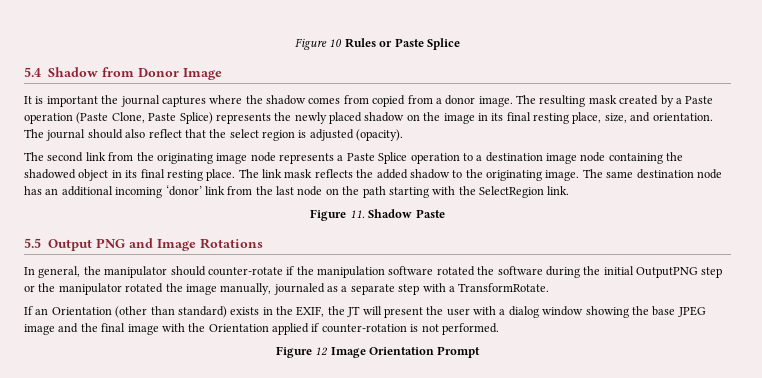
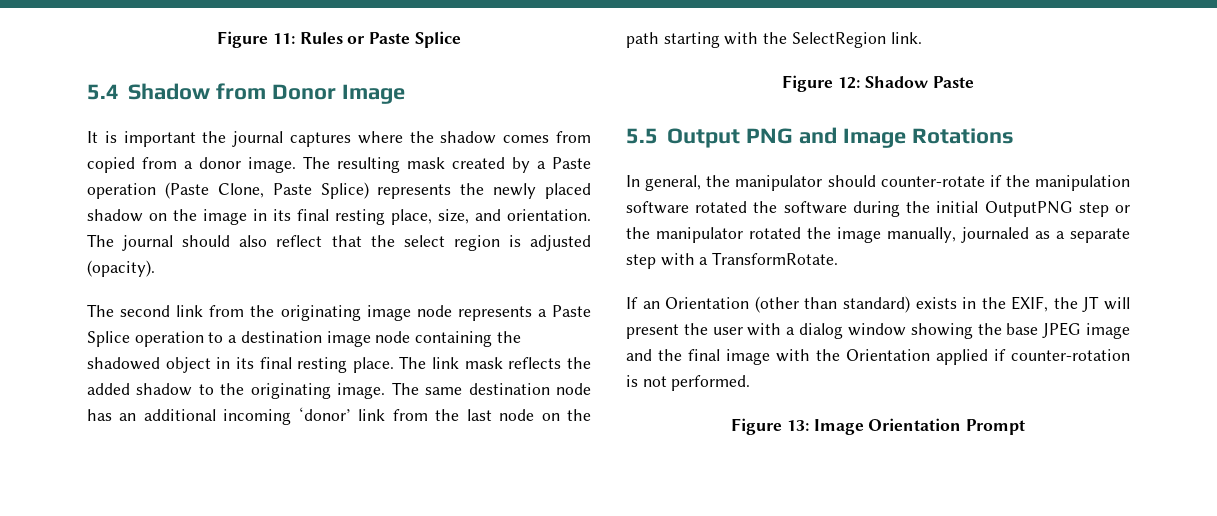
[295,38,343,50] Figure 10 -> [217,31,295,48] Figure 11:
[349,210,365,218] 11. -> [838,77,861,89] 12:
[315,347,329,356] 12 -> [786,420,809,431] 13:

